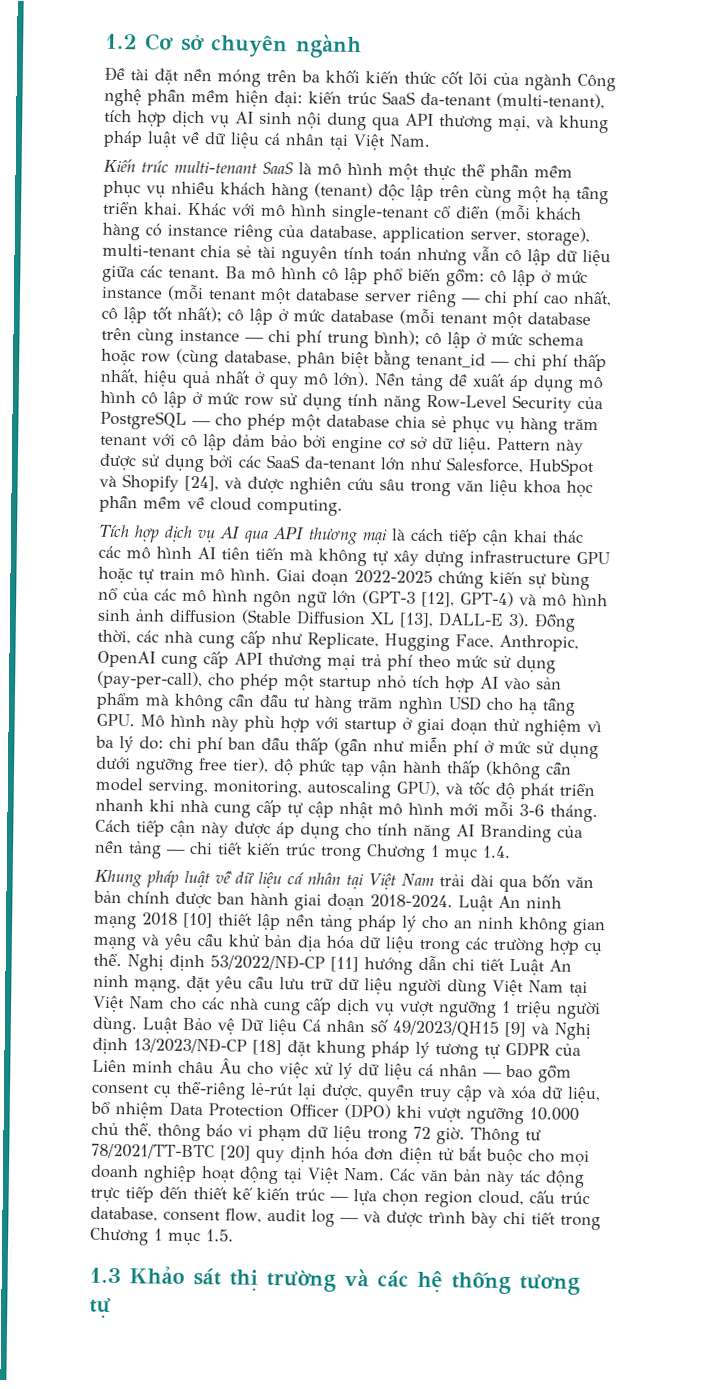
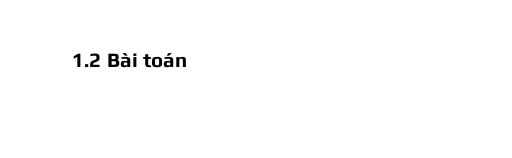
[145,33,362,59] [104,66,616,92] [104,88,605,110] [104,109,609,134] [103,130,431,151] [103,158,573,182] [103,180,609,205] [103,200,582,223] [102,222,590,246] [102,243,611,267] [102,265,588,287] [101,284,612,308] [101,306,591,329] [101,327,584,349] [101,348,607,372] [100,368,604,393] [100,390,603,413] [100,410,599,435] [100,433,584,455] [99,453,594,477] [99,474,593,497] [99,494,343,516] [98,524,584,546] [98,545,610,568] [98,566,590,590] [98,587,608,608] [97,608,576,632] [97,629,579,652] [97,650,556,674] [97,670,562,693] [96,692,575,716] [96,713,602,737] [95,735,599,760] [96,756,572,780] [95,777,595,800] [95,798,598,823] [95,819,583,843] [94,840,511,862] [94,869,594,893] [93,890,562,912] [94,912,606,936] [93,933,602,956] [93,952,572,976] [93,974,588,997] [92,995,601,1020] [92,1016,591,1041] [92,1037,581,1060] [92,1058,572,1083] [91,1080,601,1104] [90,1101,579,1125] [91,1122,542,1146] [91,1143,590,1167] [90,1164,585,1188] [90,1186,590,1208] [90,1206,601,1231] [90,1227,234,1246] [89,1266,580,1295] [89,1297,111,1318] Cơ sở chuyên ngành // Đề tài đặt nền móng trên ba khối kiến thức cốt lõi của ngành Công nghệ phần mềm hiện đại: kiến trúc SaaS đa-tenant (multi-tenant), tích hợp dịch vụ AI sinh nội dung qua API thương mại, và khung pháp luật về dữ liệu cá nhân tại Việt Nam. // Kiến trúc multi-tenant SaaS là mô hình một thực thể phần mềm phục vụ nhiều khách hàng (tenant) độc lập trên cùng một hạ tầng triển khai. Khác với mô hình single-tenant cổ điển (mỗi khách hàng có instance riêng của database, application server, storage), multi-tenant chia sẻ tài nguyên tính toán nhưng vẫn cô lập dữ liệu giữa các tenant. Ba mô hình cô lập phổ biến gồm: cô lập ở mức instance (mỗi tenant một database server riêng — chi phí cao nhất, cô lập tốt nhất); cô lập ở mức database (mỗi tenant một database trên cùng instance — chi phí trung bình); cô lập ở mức schema hoặc row (cùng database, phân biệt bằng tenant_id — chi phí thấp nhất, hiệu quả nhất ở quy mô lớn). Nền tảng đề xuất áp dụng mô hình cô lập ở mức row sử dụng tính năng Row-Level Security của PostgreSQL — cho phép một database chia sẻ phục vụ hàng trăm tenant với cô lập đảm bảo bởi engine cơ sở dữ liệu. Pattern này được sử dụng bởi các SaaS đa-tenant lớn như Salesforce, HubSpot và Shopify [24], và được nghiên cứu sâu trong văn liệu khoa học phần mềm về cloud computing. // Tích hợp dịch vụ AI qua API thương mại là cách tiếp cận khai thác các mô hình AI tiên tiến mà không tự xây dựng infrastructure GPU hoặc tự train mô hình. Giai đoạn 2022-2025 chứng kiến sự bùng nổ của các mô hình ngôn ngữ lớn (GPT-3 [12], GPT-4) và mô hình sinh ảnh diffusion (Stable Diffusion XL [13], DALL-E 3). Đồng thời, các nhà cung cấp như Replicate, Hugging Face, Anthropic, OpenAI cung cấp API thương mại trả phí theo mức sử dụng (pay-per-call), cho phép một startup nhỏ tích hợp AI vào sản phẩm mà không cần đầu tư hàng trăm nghìn USD cho hạ tầng GPU. Mô hình này phù hợp với startup ở giai đoạn thử nghiệm vì ba lý do: chi phí ban đầu thấp (gần như miễn phí ở mức sử dụng dưới ngưỡng free tier), độ phức tạp vận hành thấp (không cần model serving, monitoring, autoscaling GPU), và tốc độ phát triển nhanh khi nhà cung cấp tự cập nhật mô hình mới mỗi 3-6 tháng. Cách tiếp cận này được áp dụng cho tính năng AI Branding của nền tảng — chi tiết kiến trúc trong Chương 1 mục 1.4. // Khung pháp luật về dữ liệu cá nhân tại Việt Nam trải dài qua bốn văn bản chính được ban hành giai đoạn 2018-2024. Luật An ninh mạng 2018 [10] thiết lập nền tảng pháp lý cho an ninh không gian mạng và yêu cầu khử bản địa hóa dữ liệu trong các trường hợp cụ thể. Nghị định 53/2022/NĐ-CP [11] hướng dẫn chi tiết Luật An ninh mạng, đặt yêu cầu lưu trữ dữ liệu người dùng Việt Nam tại Việt Nam cho các nhà cung cấp dịch vụ vượt ngưỡng 1 triệu người dùng. Luật Bảo vệ Dữ liệu Cá nhân số 49/2023/QH15 [9] và Nghị định 13/2023/NĐ-CP [18] đặt khung pháp lý tương tự GDPR của Liên minh châu Âu cho việc xử lý dữ liệu cá nhân — bao gồm consent cụ thể-riêng lẻ-rút lại được, quyền truy cập và xóa dữ liệu, bổ nhiệm Data Protection Officer (DPO) khi vượt ngưỡng 10.000 chủ thể, thông báo vi phạm dữ liệu trong 72 giờ. Thông tư 78/2021/TT-BTC [20] quy định hóa đơn điện tử bắt buộc cho mọi doanh nghiệp hoạt động tại Việt Nam. Các văn bản này tác động trực tiếp đến thiết kế kiến trúc — lựa chọn region cloud, cấu trúc database, consent flow, audit log — và được trình bày chi tiết trong Chương 1 mục 1.5. // 1.3 Khảo sát thị trường và các hệ thống tương tự -> [106,53,188,68] Bài toán

